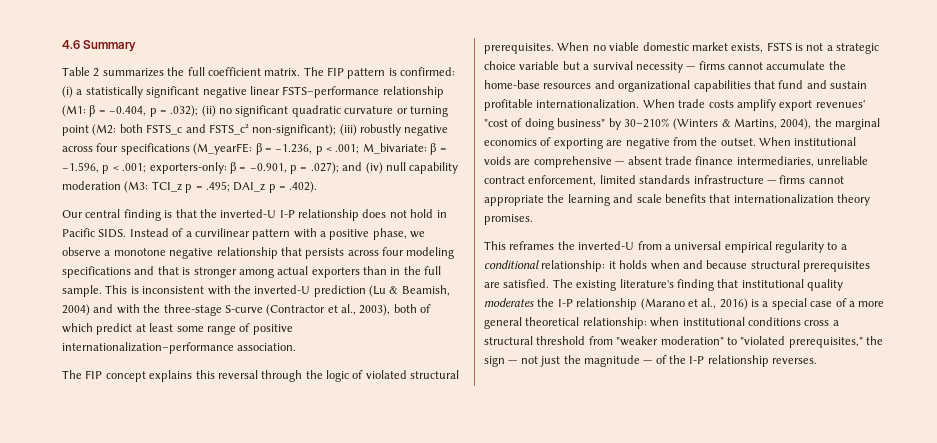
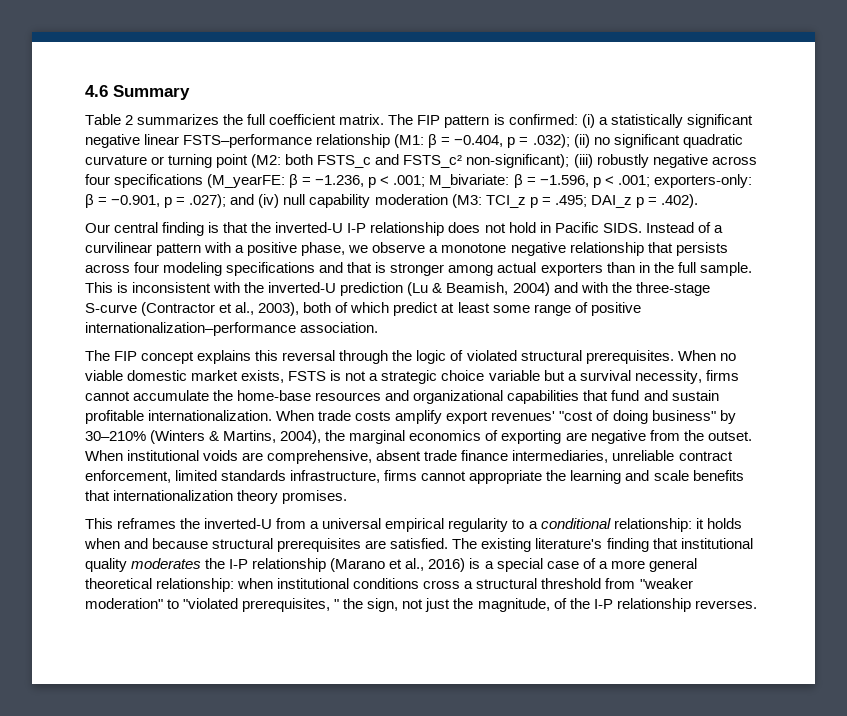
[635,62,696,73] necessity — -> [634,370,702,384] necessity,
[533,156,625,168] comprehensive — -> [267,450,373,464] comprehensive,
[693,175,776,184] infrastructure — -> [290,470,381,483] infrastructure,
[788,336,883,348] [484,356,518,367] prerequisites," the sign — -> [242,598,399,612] prerequisites, " the sign,
[583,355,653,367] magnitude — -> [477,598,550,612] magnitude,

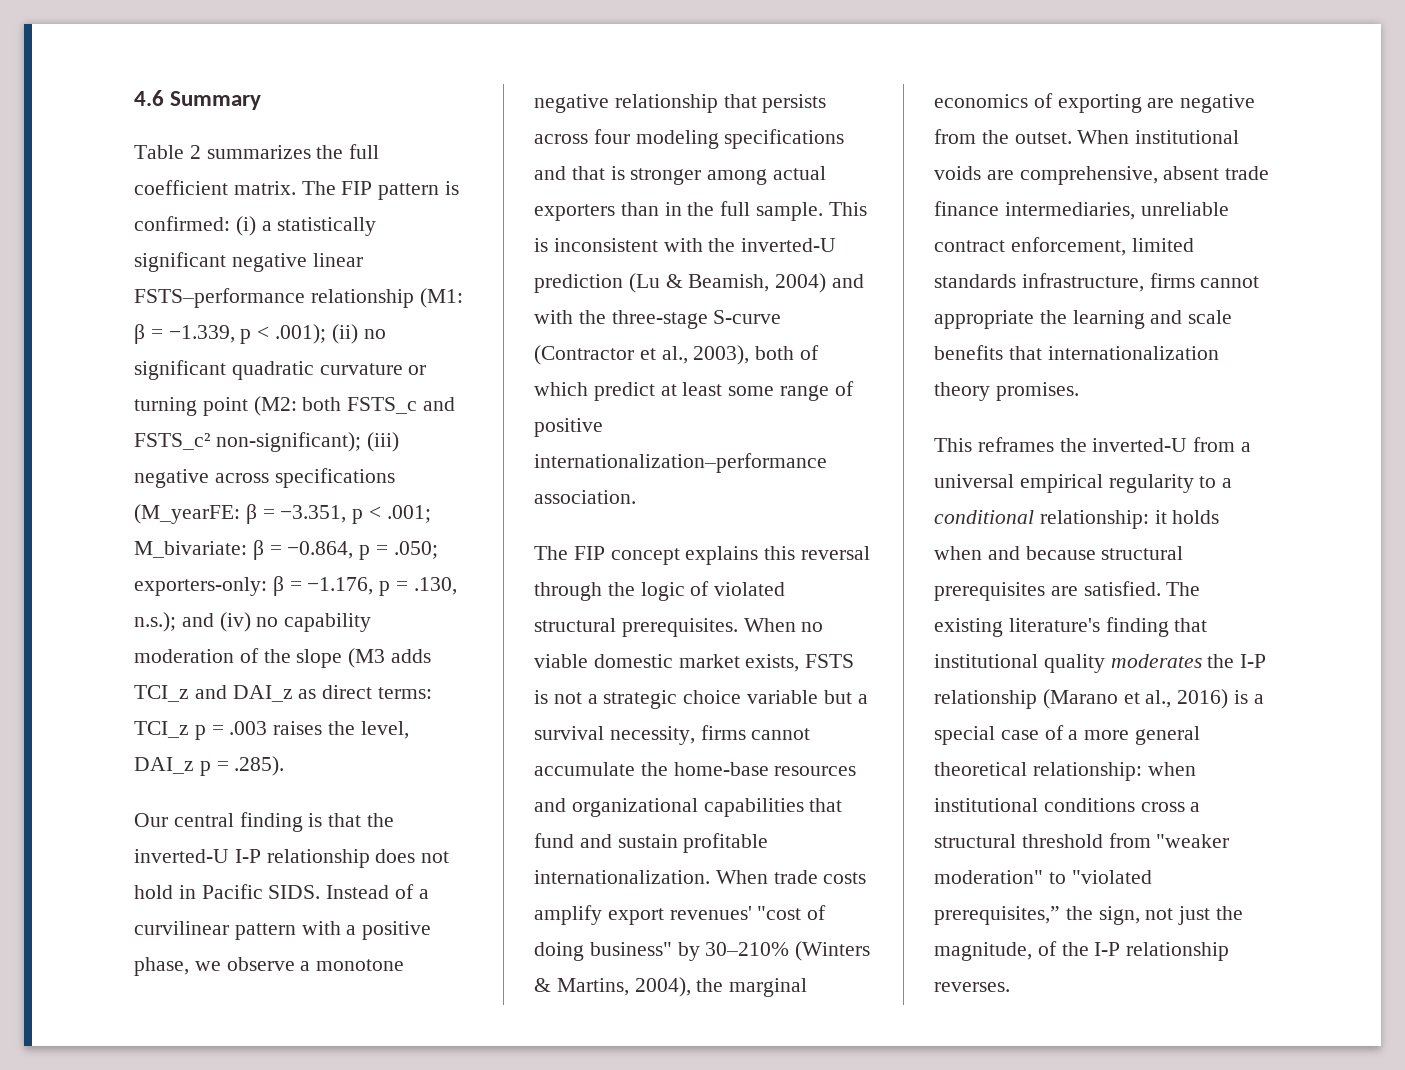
[454,134,570,148] −0.404, p = .032); -> [168,324,327,344] −1.339, p < .001);
[596,154,649,168] robustly -> (399, 442) none
[85,174,110,185] four -> (269, 478) none
[315,175,365,187] −1.236, -> [280,505,347,523] −3.351,
[539,175,650,188] −1.596, p < .001; -> [287,541,438,560] −0.864, p = .050;
[111,194,227,208] −0.901, p = .027); -> [307,577,457,596] [134,612,176,632] −1.176, p = .130, n.s.);
[283,194,306,205] null -> [256,617,279,627] no
[451,194,587,208] (M3: TCI_z p = .495; -> [239,648,432,668] [134,685,433,702] [134,721,409,740] of the slope (M3 adds TCI_z and DAI_z as direct terms: TCI_z p = .003 raises the level,
[660,194,698,208] .402). -> [234,756,285,776] .285).
[242,598,340,612] prerequisites, " -> [934,906,1060,925] prerequisites,”

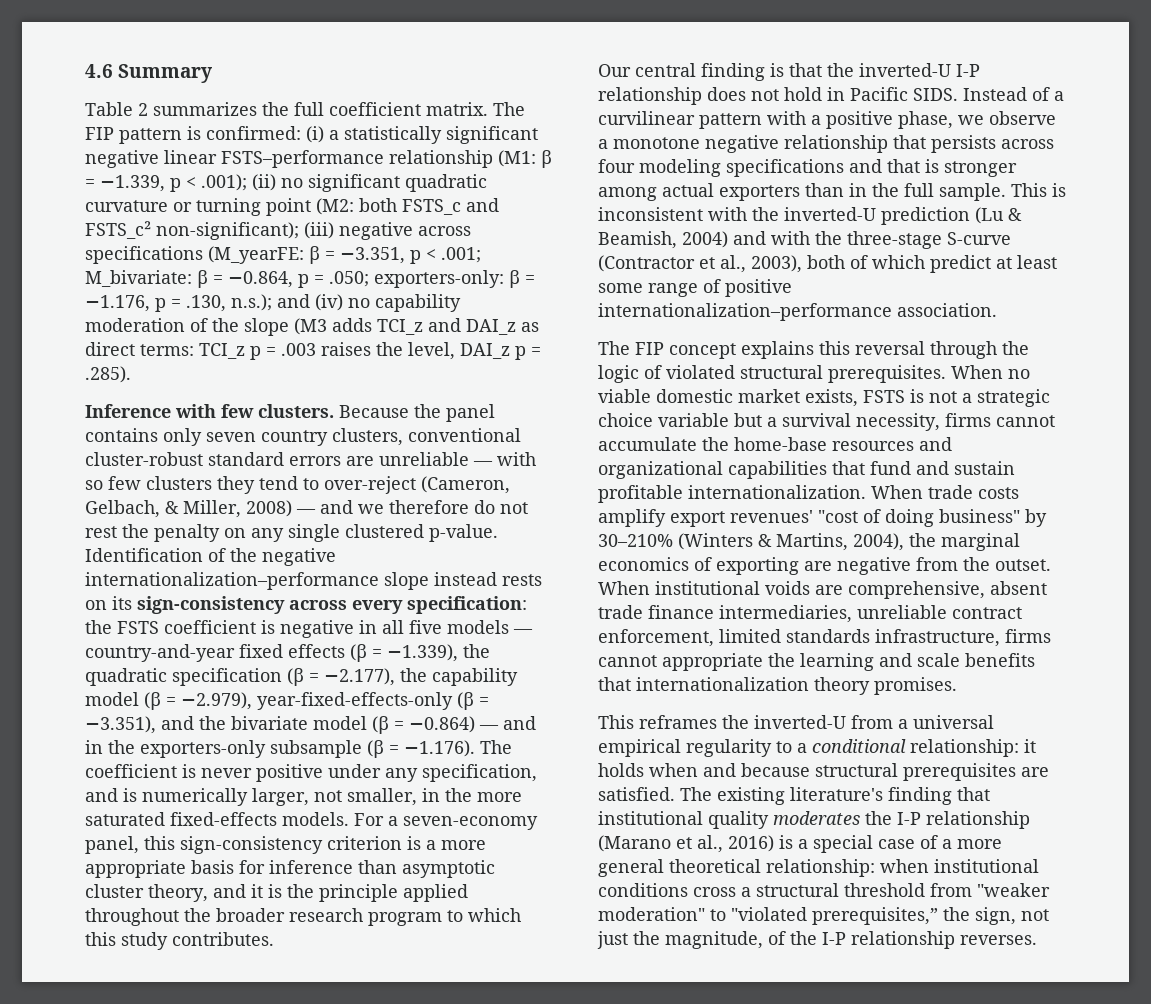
(285, 766) none -> [85,404,495,422] [85,428,521,446] [85,452,536,466] [85,476,510,494] [85,500,528,518] [85,524,498,542] [85,548,336,566] [85,572,542,590] [85,596,527,614] [85,620,533,638] [85,644,490,662] [85,668,518,686] [85,692,489,710] [85,716,536,734] [85,740,512,758] [85,764,537,782] [85,788,522,806] [85,812,538,830] [85,836,486,854] [85,860,495,878] [85,884,468,902] [85,908,521,926] [85,932,274,950] // Inference with few clusters. Because the panel contains only seven country clusters, conventional cluster-robust standard errors are unreliable — with so few clusters they tend to over-reject (Cameron, Gelbach, & Miller, 2008) — and we therefore do not rest the penalty on any single clustered p-value. Identification of the negative internationalization–performance slope instead rests on its sign-consistency across every specification: the FSTS coefficient is negative in all five models — country-and-year fixed effects (β = −1.339), the quadratic specification (β = −2.177), the capability model (β = −2.979), year-fixed-effects-only (β = −3.351), and the bivariate model (β = −0.864) — and in the exporters-only subsample (β = −1.176). The coefficient is never positive under any specification, and is numerically larger, not smaller, in the more saturated fixed-effects models. For a seven-economy panel, this sign-consistency criterion is a more appropriate basis for inference than asymptotic cluster theory, and it is the principle applied throughout the broader research program to which this study contributes.

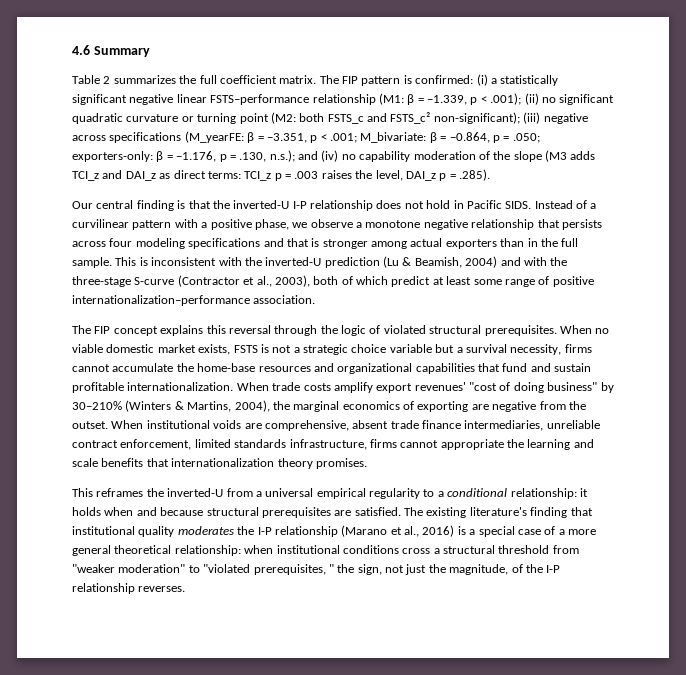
[85,404,495,422] [85,428,521,446] [85,452,536,466] [85,476,510,494] [85,500,528,518] [85,524,498,542] [85,548,336,566] [85,572,542,590] [85,596,527,614] [85,620,533,638] [85,644,490,662] [85,668,518,686] [85,692,489,710] [85,716,536,734] [85,740,512,758] [85,764,537,782] [85,788,522,806] [85,812,538,830] [85,836,486,854] [85,860,495,878] [85,884,468,902] [85,908,521,926] [85,932,274,950] // Inference with few clusters. Because the panel contains only seven country clusters, conventional cluster-robust standard errors are unreliable — with so few clusters they tend to over-reject (Cameron, Gelbach, & Miller, 2008) — and we therefore do not rest the penalty on any single clustered p-value. Identification of the negative internationalization–performance slope instead rests on its sign-consistency across every specification: the FSTS coefficient is negative in all five models — country-and-year fixed effects (β = −1.339), the quadratic specification (β = −2.177), the capability model (β = −2.979), year-fixed-effects-only (β = −3.351), and the bivariate model (β = −0.864) — and in the exporters-only subsample (β = −1.176). The coefficient is never positive under any specification, and is numerically larger, not smaller, in the more saturated fixed-effects models. For a seven-economy panel, this sign-consistency criterion is a more appropriate basis for inference than asymptotic cluster theory, and it is the principle applied throughout the broader research program to which this study contributes. -> (490, 175) none
[812,907,938,925] prerequisites,” -> [253,564,334,575] prerequisites, "

